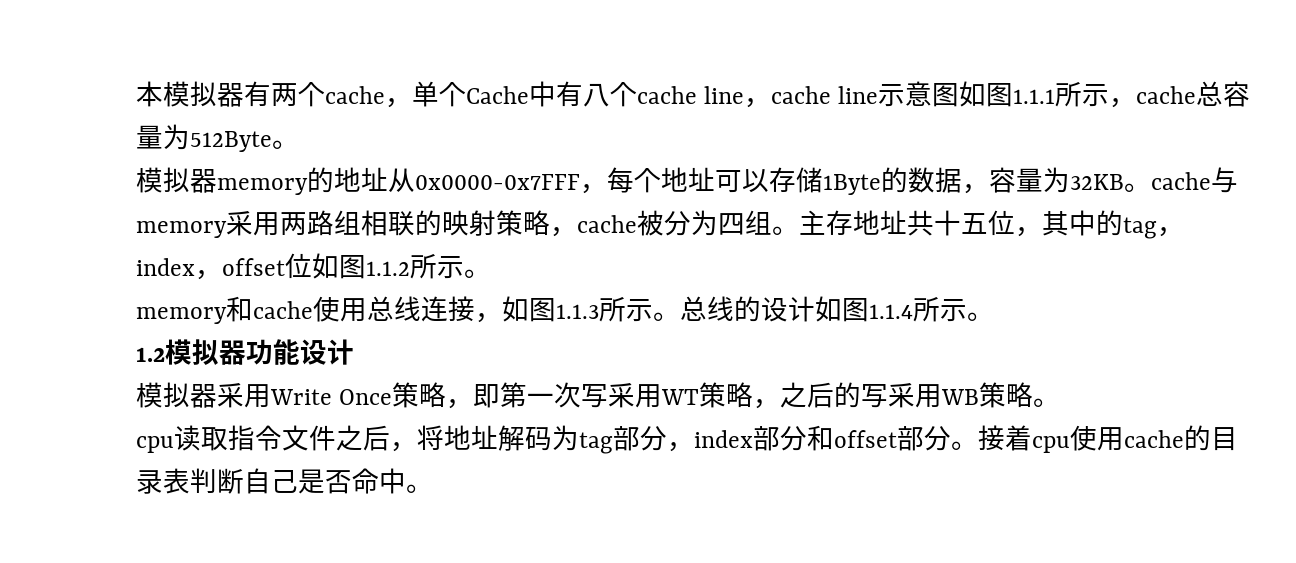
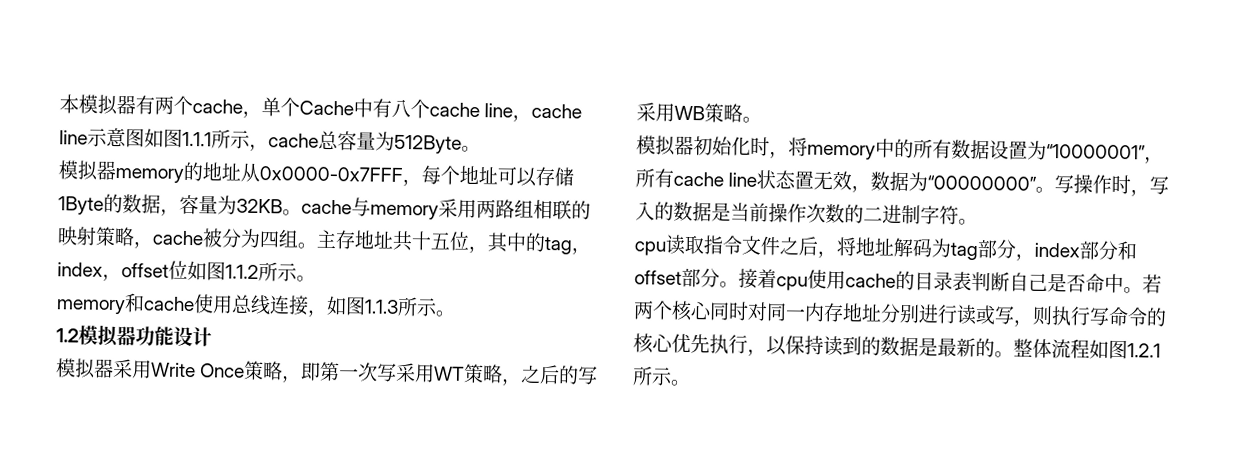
[680,296,994,322] 总线的设计如图1.1.4所示。 -> (455, 313) none
(1061, 402) none -> [636,135,1164,164] [635,168,1170,197] [635,201,978,226] // 模拟器初始化时，将memory中的所有数据设置为“10000001”，所有cache line状态置无效，数据为“00000000”。写操作时，写入的数据是当前操作次数的二进制字符。
(433, 488) none -> [1142,274,1162,294] [633,300,1167,327] [633,333,1161,360] [632,366,691,387] 若两个核心同时对同一内存地址分别进行读或写，则执行写命令的核心优先执行，以保持读到的数据是最新的。整体流程如图1.2.1所示。

